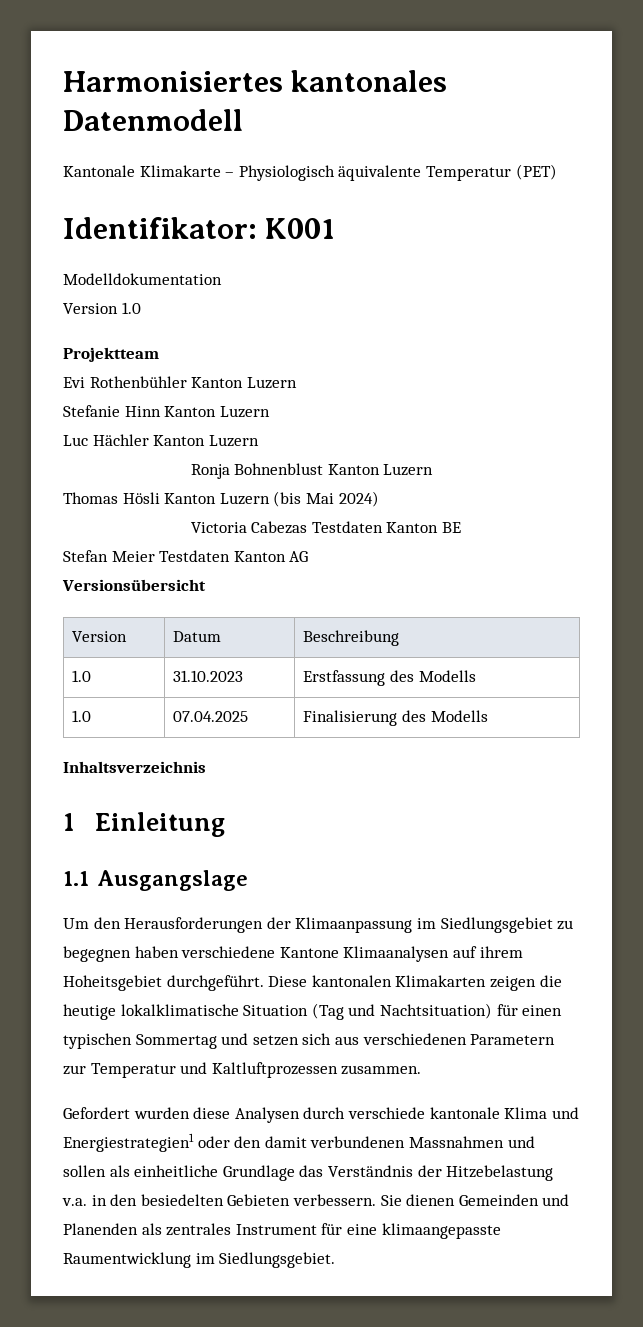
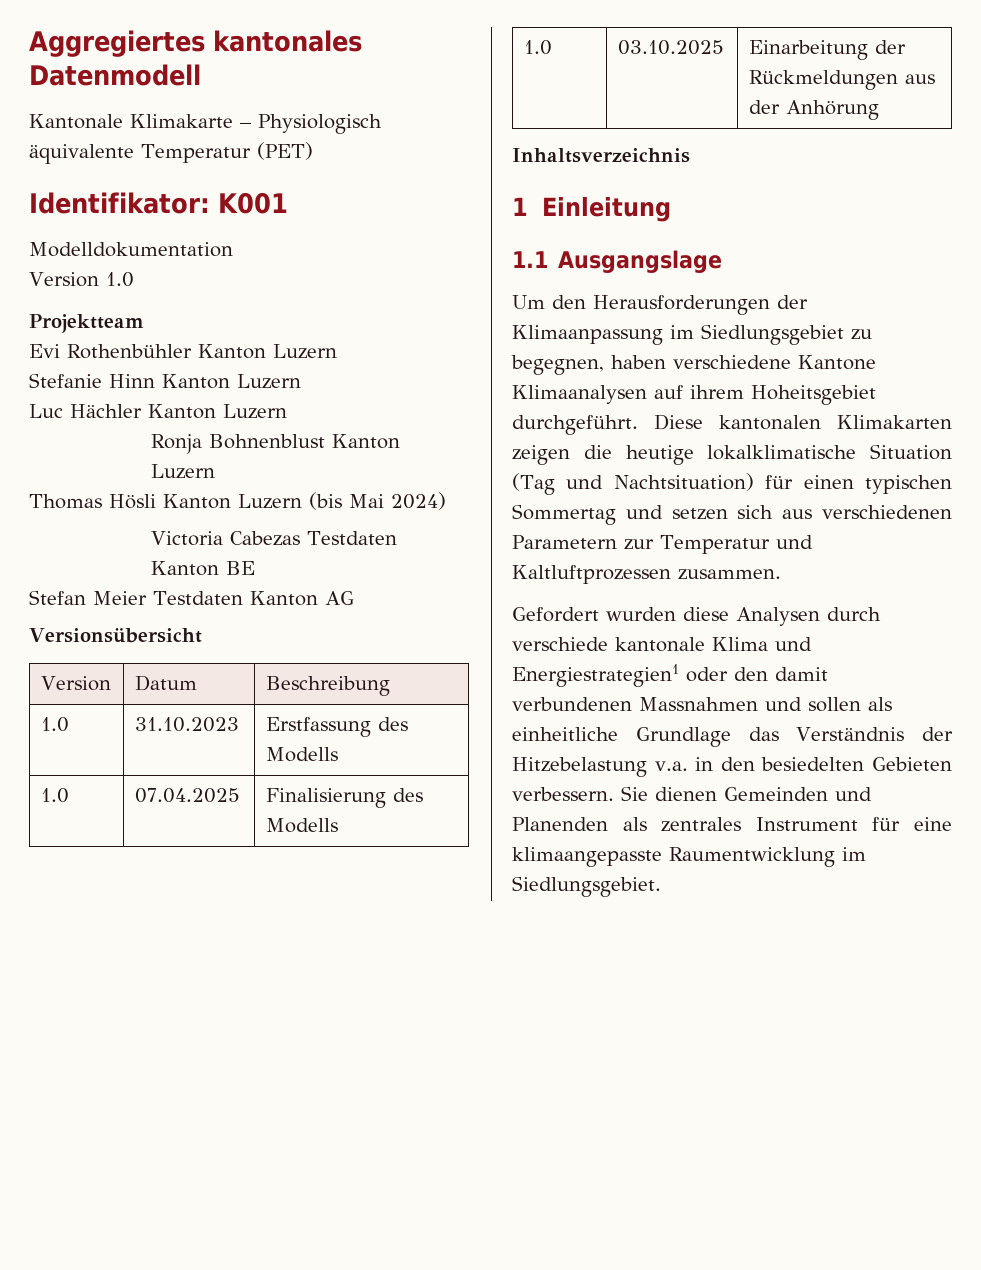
[63,71,283,92] Harmonisiertes -> [29,30,205,57] Aggregiertes
(488, 716) none -> [523,40,552,55] [617,40,724,55] [748,40,906,60] [748,70,935,90] [748,100,879,120] // 1.0 | 03.10.2025 | Einarbeitung der Rückmeldungen aus der Anhörung
[63,946,131,962] begegnen -> [511,355,604,375] begegnen,

